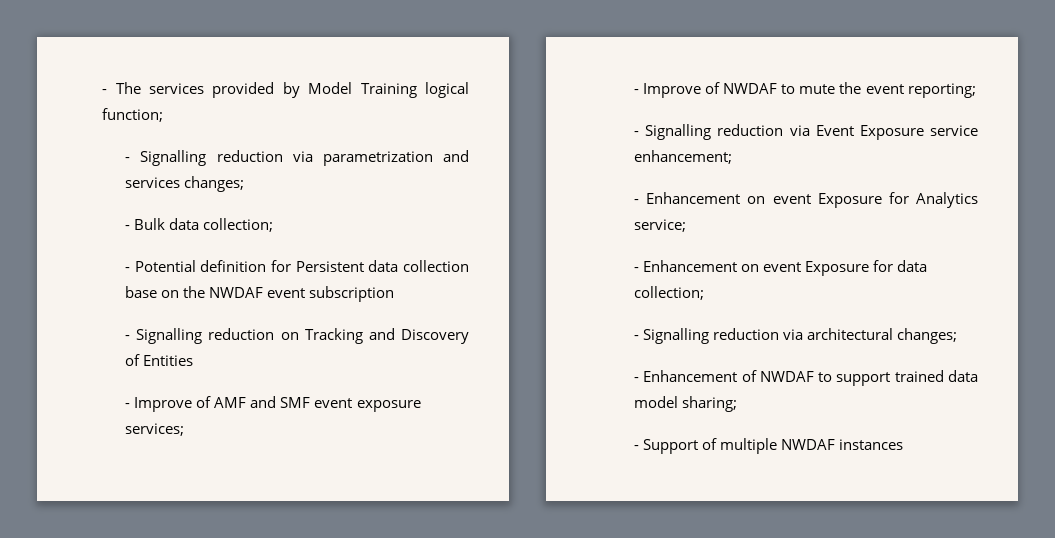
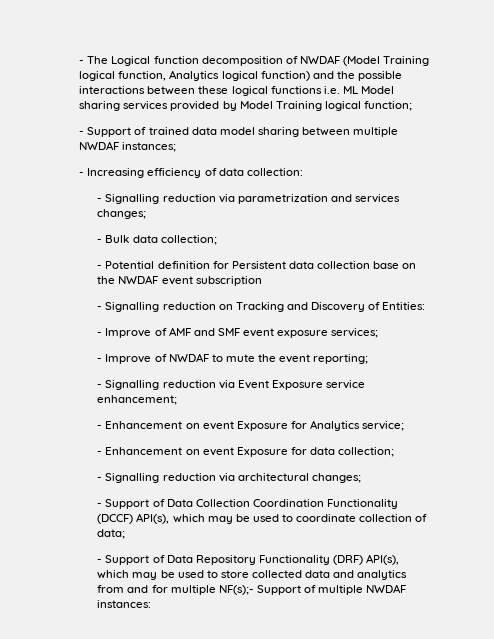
(141, 88) none -> [111,55,430,66] [79,70,402,81] [79,86,394,96] [79,101,121,111] Logical function decomposition of NWDAF (Model Training logical function, Analytics logical function) and the possible interactions between these logical functions i.e. ML Model sharing
(164, 115) none -> [79,127,399,137] [79,141,177,152] [79,168,303,178] // - Support of trained data model sharing between multiple NWDAF instances; // - Increasing efficiency of data collection:
[143,355,194,366] Entities -> [382,302,426,310] Entities:
[643,370,978,386] [634,396,738,412] [634,445,640,450] Enhancement of NWDAF to support trained data model sharing; // - -> [105,499,398,509] [97,513,428,524] [97,529,126,539] [97,554,400,565] [97,570,408,580] [97,585,254,595] Support of Data Collection Coordination Functionality (DCCF) API(s), which may be used to coordinate collection of data; // - Support of Data Repository Functionality (DRF) API(s), which may be used to store collected data and analytics from and for multiple NF(s);-
[839,439,904,450] instances -> [97,600,152,608] instances:

